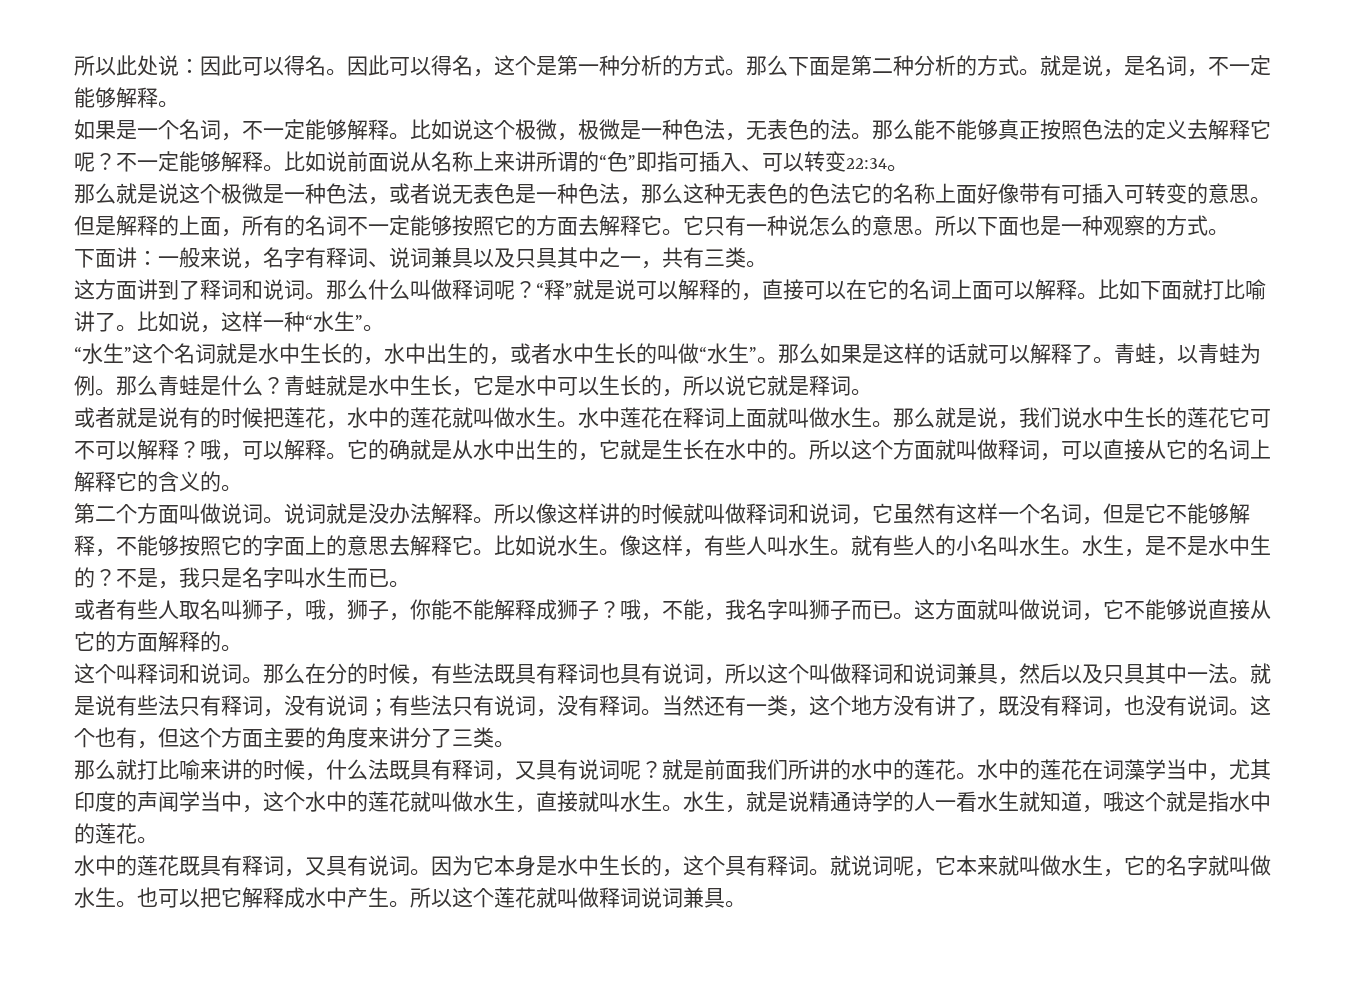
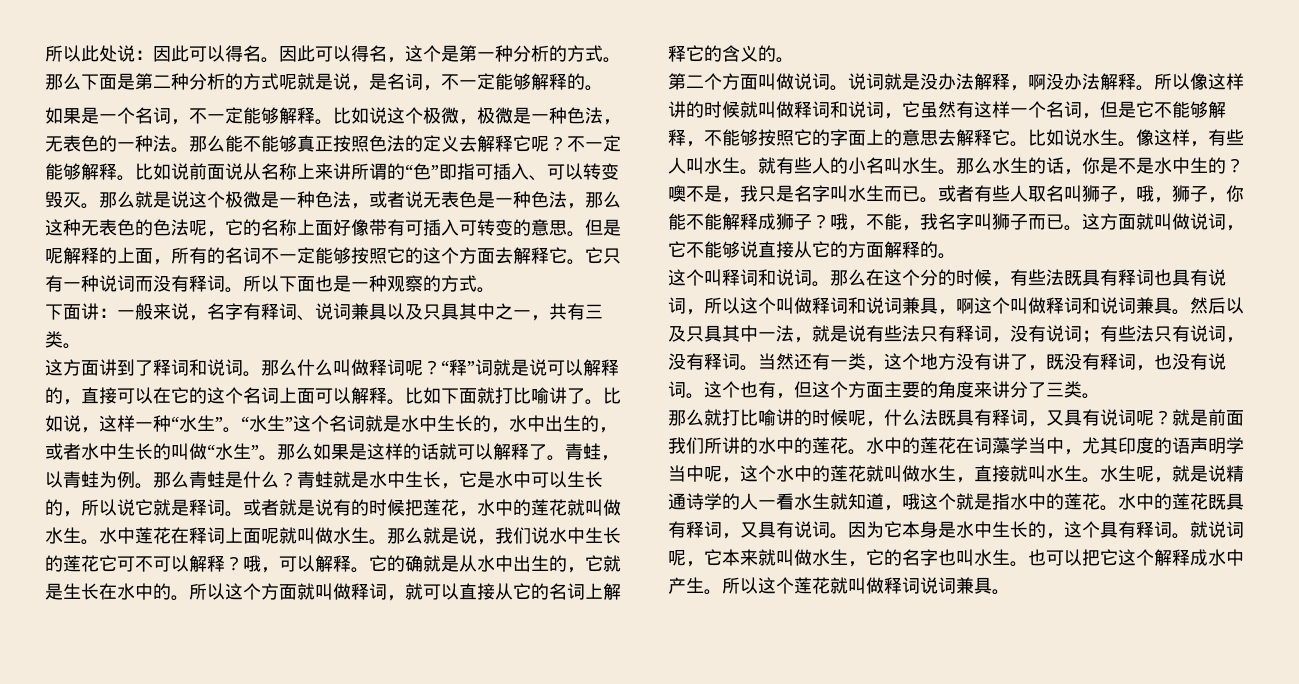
[1019,68,1040,76] 。 -> [279,74,297,90] 呢
(158, 97) none -> [567,73,585,90] 的
(830, 129) none -> [117,135,153,152] 一种
[846,158,908,172] 22:34。 // -> [45,191,99,209] 毁灭。
(851, 193) none -> [189,220,225,237] 呢，
(116, 226) none -> [45,248,63,264] 呢
(536, 225) none -> [423,247,459,264] 这个
[809,215,914,236] 怎么的意思 -> [117,275,225,292] 词而没有释词
(573, 290) none -> [475,359,493,376] 词
(909, 289) none -> [207,387,243,404] 这个
(384, 328) // -> (241, 430) none
(872, 392) // -> (243, 514) none
(767, 418) none -> [261,528,279,544] 呢
(1061, 457) none -> [405,583,423,600] 就
(473, 513) none -> [1010,73,1136,91] ，啊没办法解释
[1082,535,1145,557] 水生， -> [956,157,1100,175] 那么水生的话，你
(116, 577) none -> [668,185,686,202] 噢
(410, 584) // -> (938, 200) none
(326, 673) none -> [884,269,920,286] 这个
(1019, 681) none -> [956,297,1190,315] 啊这个叫做释词和说词兼具。
[1229,676,1250,684] 。 -> [794,337,812,343] ，
[200,759,305,780] 来讲的时候 -> [776,409,866,426] 讲的时候呢
[137,791,242,812] 声闻学当中 -> [1172,437,1244,454] [668,465,722,482] 语声明学当中呢
(725, 801) none -> [1136,466,1154,482] 呢
(158, 840) // -> (1118, 508) none
[1208,855,1271,876] 就叫做 -> [938,549,974,566] 也叫
(242, 897) none -> [1118,549,1154,566] 这个

